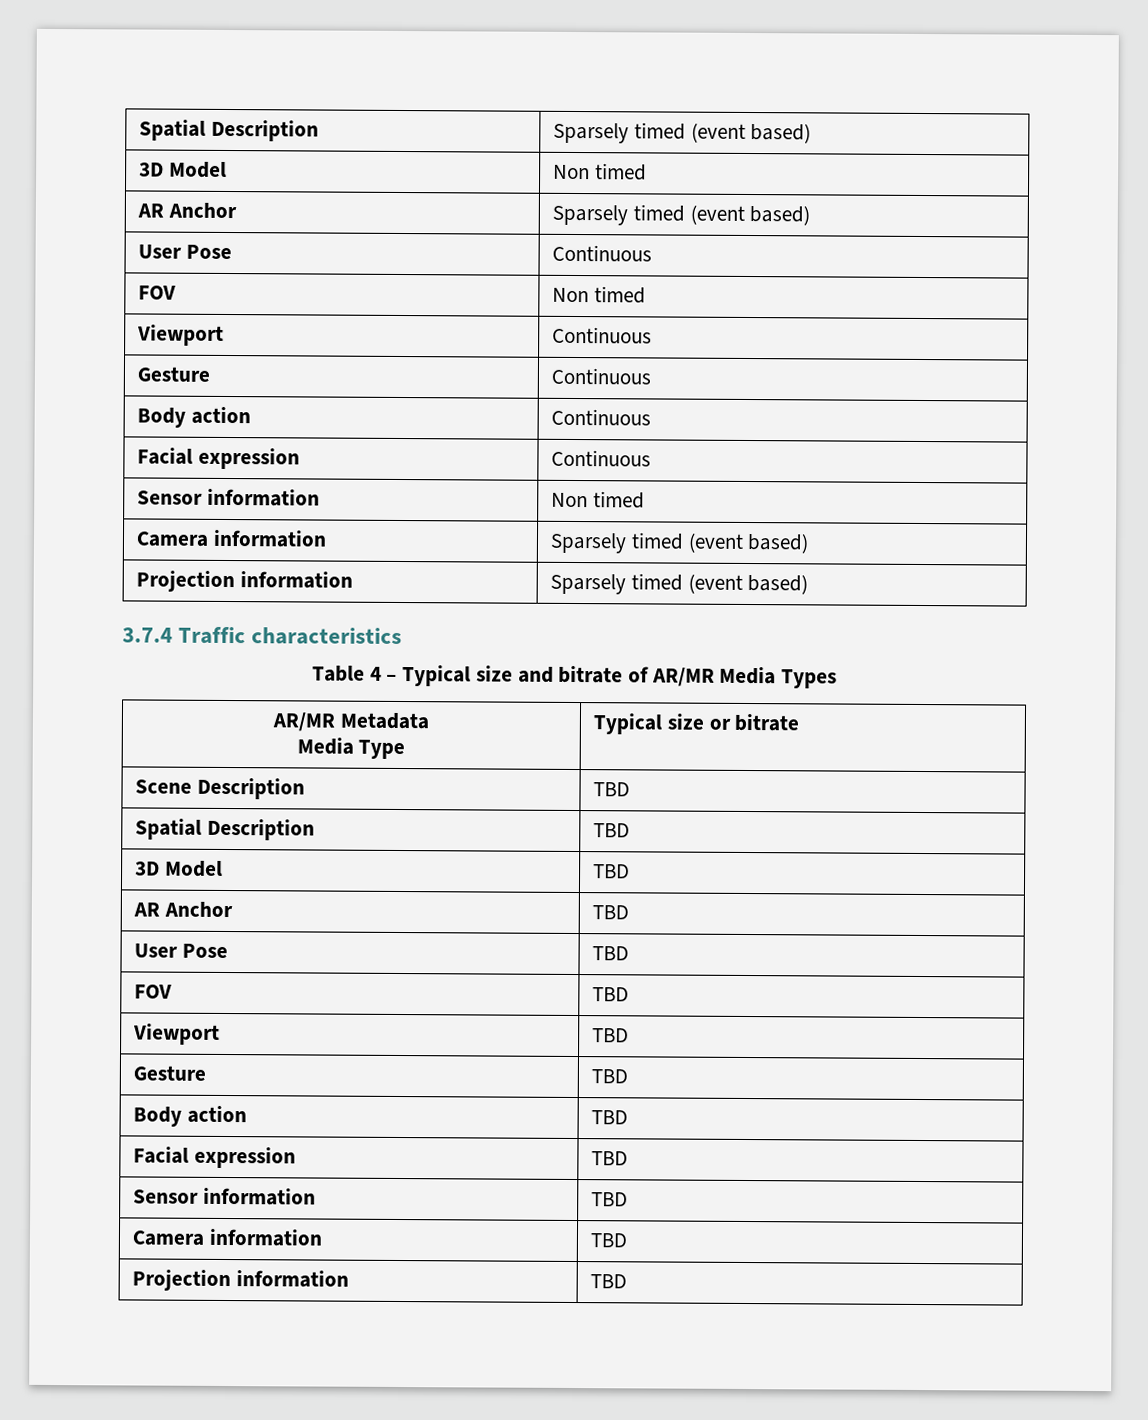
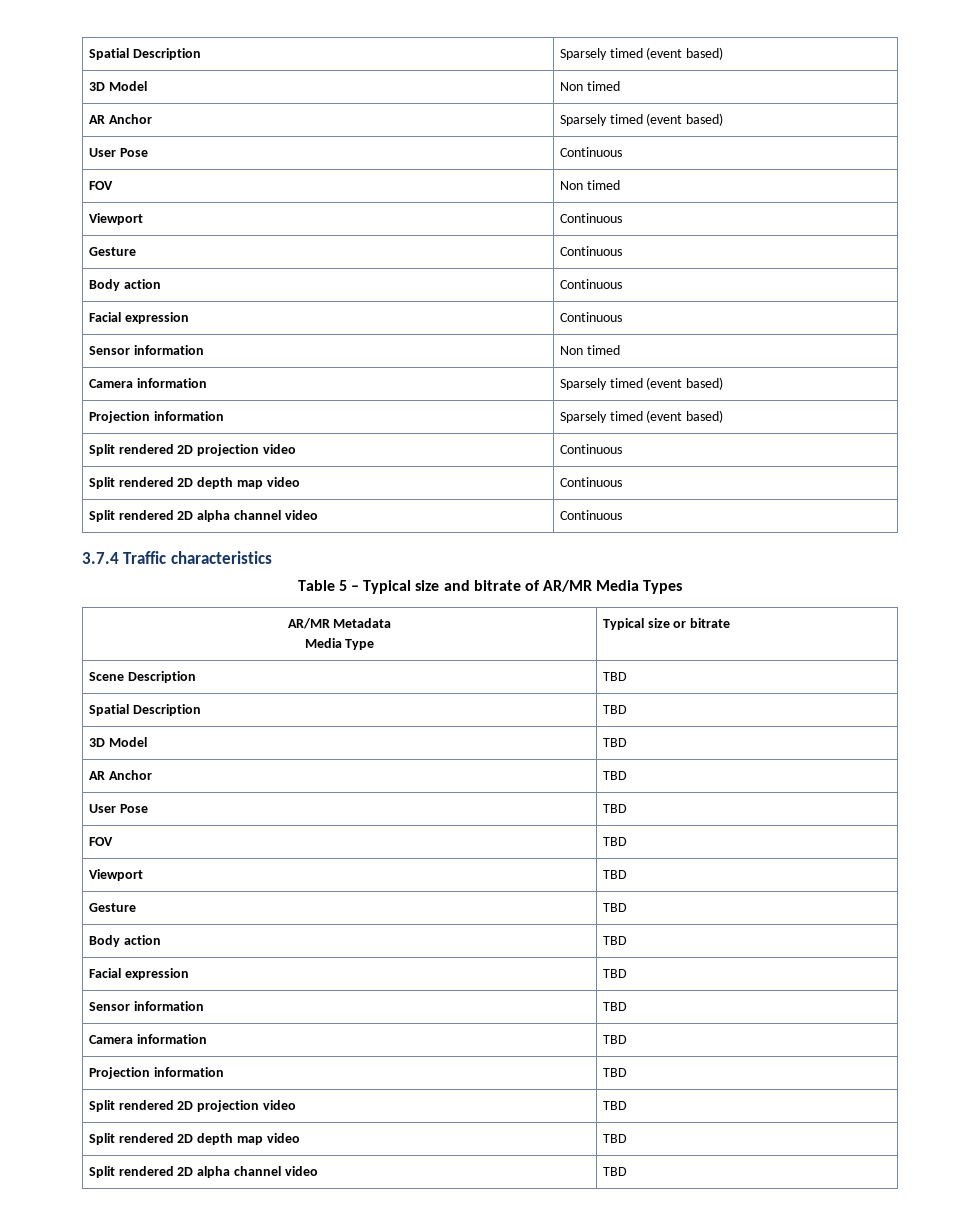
(809, 584) none -> [88,444,296,456] [559,444,622,454] [88,477,300,489] [559,477,622,487] [88,510,318,522] [559,510,622,520] // Split rendered 2D projection video | Continuous // Split rendered 2D depth map video | Continuous // Split rendered 2D alpha channel video | Continuous
[369,666,382,681] 4 -> [338,580,347,591] 5
(628, 1281) none -> [88,1100,296,1112] [602,1101,627,1110] [88,1133,300,1145] [602,1134,627,1143] [88,1166,318,1178] [602,1167,627,1176] // Split rendered 2D projection video | TBD // Split rendered 2D depth map video | TBD // Split rendered 2D alpha channel video | TBD

